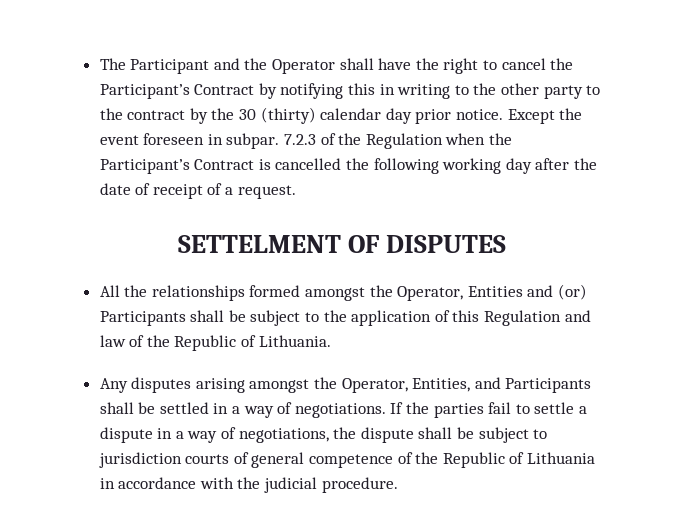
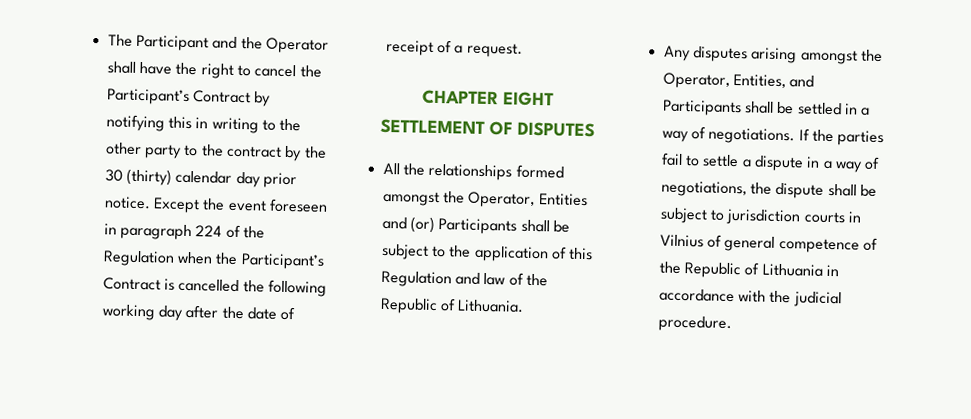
[226,133,317,149] subpar. 7.2.3 -> [119,223,223,241] paragraph 224
[177,235,341,253] SETTELMENT -> [422,89,554,107] [379,118,485,135] CHAPTER EIGHT // SETTLEMENT
(230, 459) none -> [847,211,862,223] [659,234,704,248] in Vilnius

